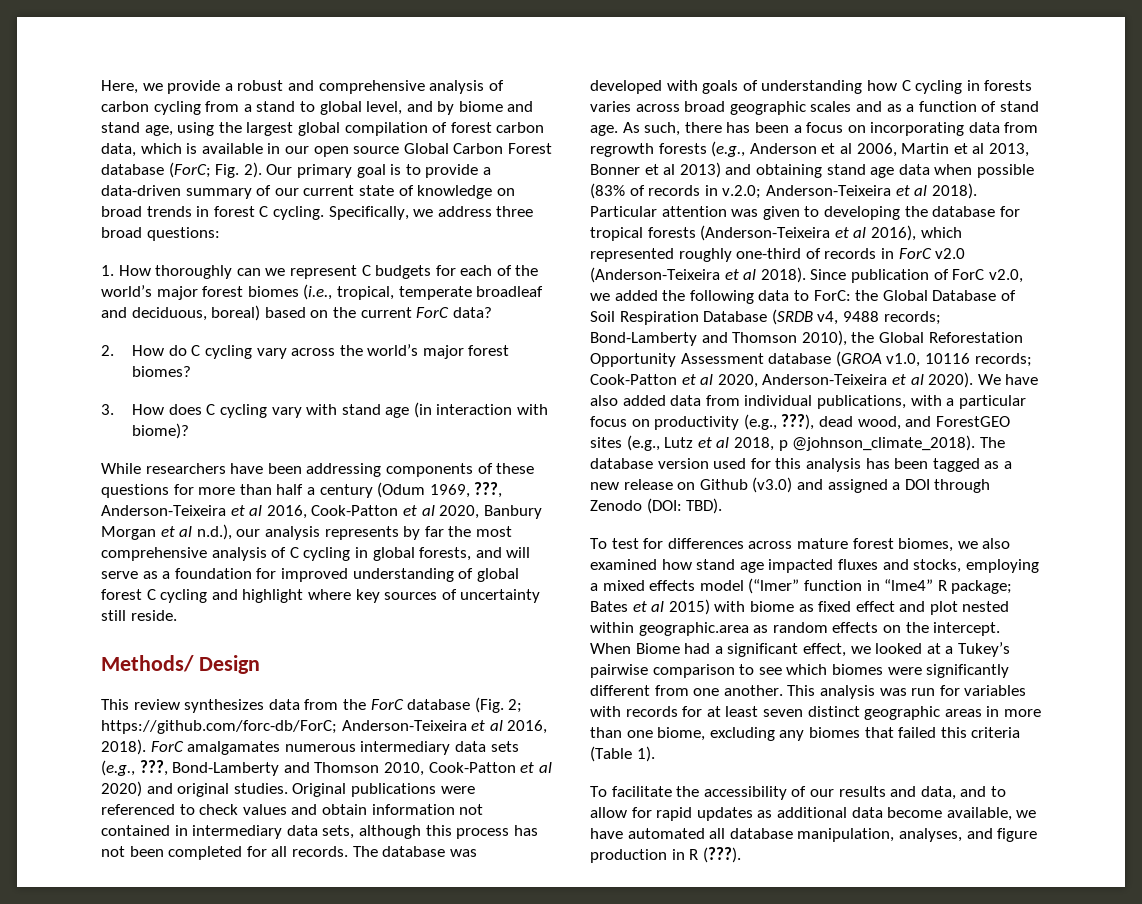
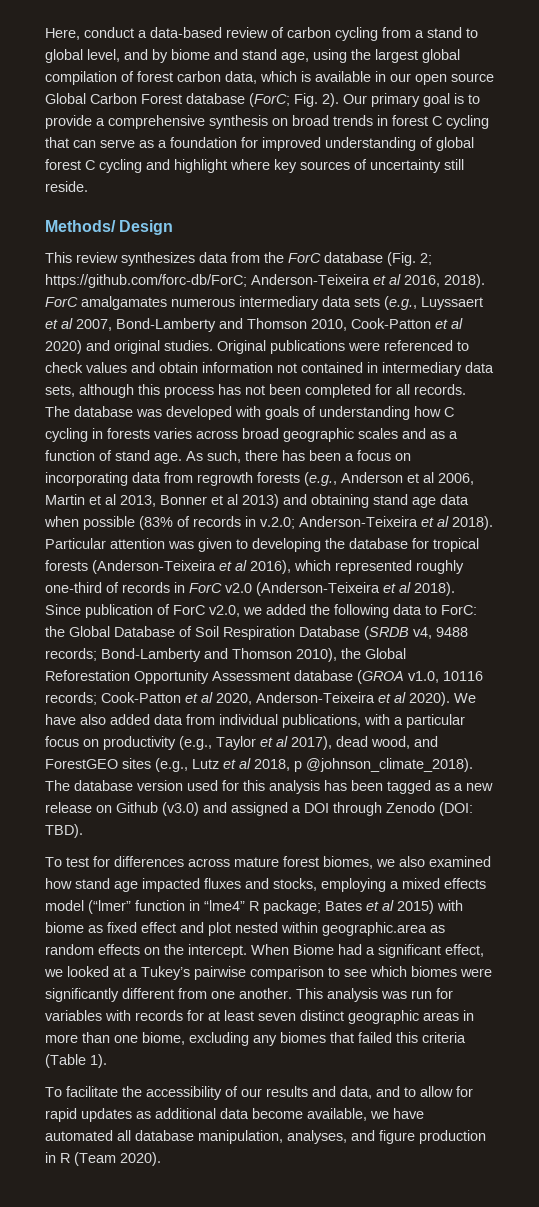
[142,80,485,94] we provide a robust and comprehensive analysis -> [84,27,268,38] conduct a data-based review
[101,185,493,199] data-driven summary of our current state of knowledge -> [108,115,268,129] comprehensive synthesis
[272,206,534,220] [101,227,220,241] [101,265,539,279] [101,284,544,300] [101,305,492,321] [101,344,510,359] [132,366,192,377] [101,402,549,418] [132,423,190,439] [101,463,535,477] [101,482,503,498] [101,505,542,519] [101,524,512,540] [101,547,531,561] cycling. Specifically, we address three broad questions: // 1. How thoroughly can we represent C budgets for each of the world’s major forest biomes (i.e., tropical, temperate broadleaf and deciduous, boreal) based on the current ForC data? // 2. How do C cycling vary across the world’s major forest biomes? // 3. How does C cycling vary with stand age (in interaction with biome)? // While researchers have been addressing components of these questions for more than half a century (Odum 1969, ???, Anderson-Teixeira et al 2016, Cook-Patton et al 2020, Banbury Morgan et al n.d.), our analysis represents by far the most comprehensive analysis of C cycling in global forests, and will -> [446,115,489,129] [45,137,96,148] cycling that can
[139,760,168,776] ???, -> [421,297,483,310] [45,318,112,331] Luyssaert et al 2007,
[781,414,815,430] ???), -> [216,736,332,750] Taylor et al 2017),
[702,847,741,863] (???). -> [74,1152,161,1166] (Team 2020).

